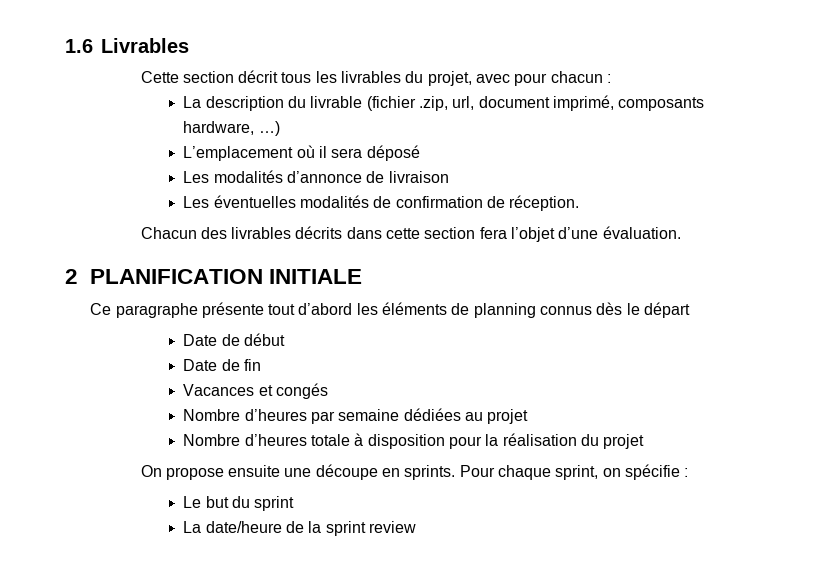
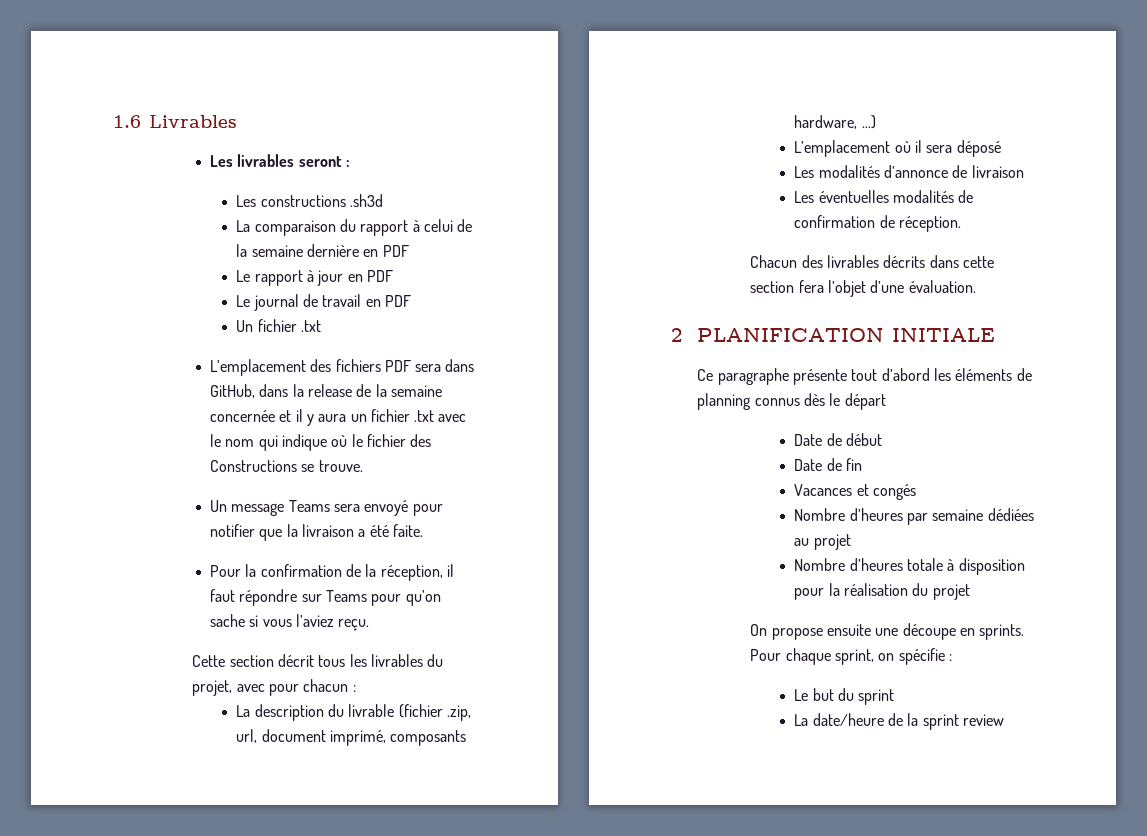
(189, 45) none -> [209,154,350,167] [236,194,383,207] [236,219,473,236] [236,244,409,257] [236,270,393,286] [236,294,411,311] [236,319,321,332] [209,359,475,376] [209,384,442,398] [209,409,467,426] [209,434,432,451] [209,460,363,472] [209,500,443,516] [209,524,423,541] [209,564,454,581] [209,589,441,606] [209,614,370,631] // Les livrables seront : // Les constructions .sh3d // La comparaison du rapport à celui de la semaine dernière en PDF // Le rapport à jour en PDF // Le journal de travail en PDF // Un fichier .txt // L’emplacement des fichiers PDF sera dans GitHub, dans la release de la semaine concernée et il y aura un fichier .txt avec le nom qui indique où le fichier des Constructions se trouve. // Un message Teams sera envoyé pour notifier que la livraison a été faite. // Pour la confirmation de la réception, il faut répondre sur Teams pour qu’on sache si vous l’aviez reçu.

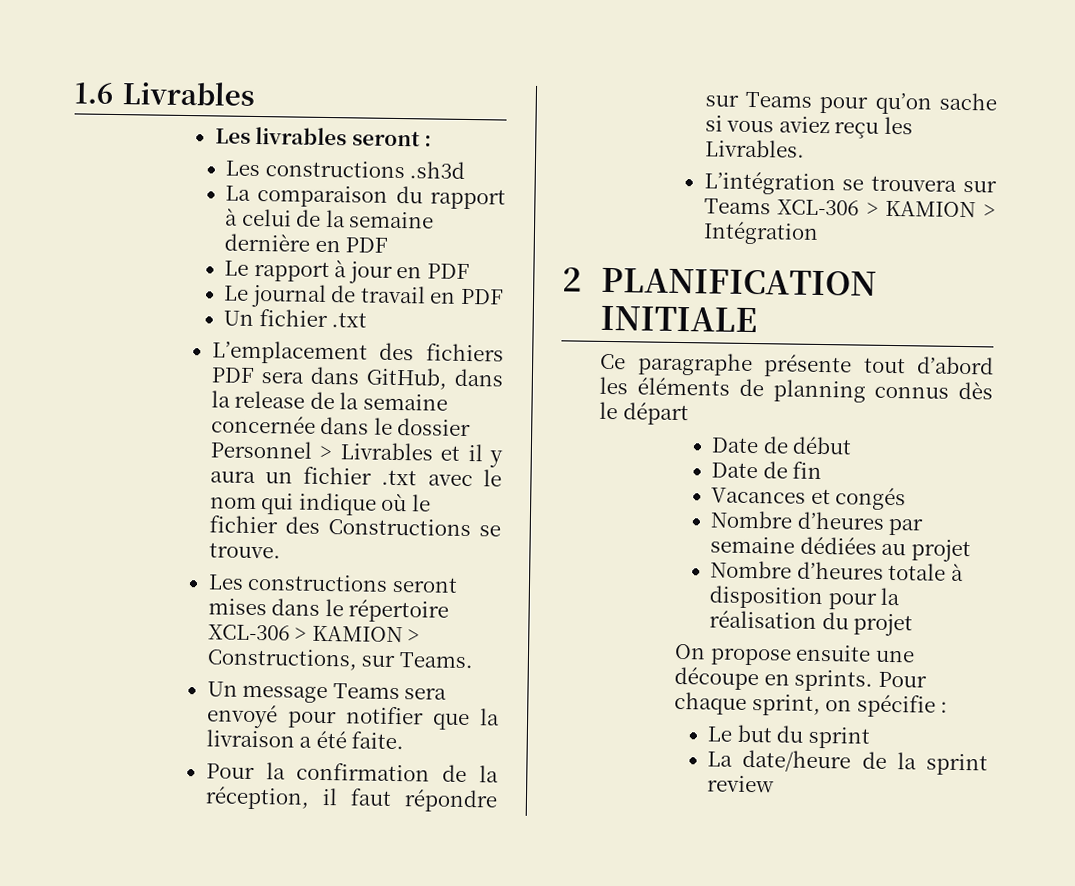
(275, 416) none -> [320,416,472,437] [209,440,433,461] dans le dossier Personnel > Livrables
(363, 466) none -> [207,573,458,593] [207,598,450,623] [207,624,421,643] [206,648,474,671] // Les constructions seront mises dans le répertoire XCL-306 > KAMION > Constructions, sur Teams.
[295,614,370,631] [192,654,444,667] [192,679,356,696] [236,704,471,721] [236,729,467,746] [794,115,876,129] [794,140,1001,157] [794,165,1024,178] [794,190,974,203] [794,215,961,232] [750,255,994,268] [750,280,976,297] l’aviez reçu. // Cette section décrit tous les livrables du projet, avec pour chacun : // La description du livrable (fichier .zip, url, document imprimé, composants hardware, …) // L’emplacement où il sera déposé // Les modalités d’annonce de livraison // Les éventuelles modalités de confirmation de réception. // Chacun des livrables décrits dans cette section fera l’objet d’une évaluation. -> [778,116,913,139] [704,139,805,158] [703,171,997,196] [703,198,996,218] [702,221,819,245] aviez reçu les Livrables. // L’intégration se trouvera sur Teams XCL-306 > KAMION > Intégration

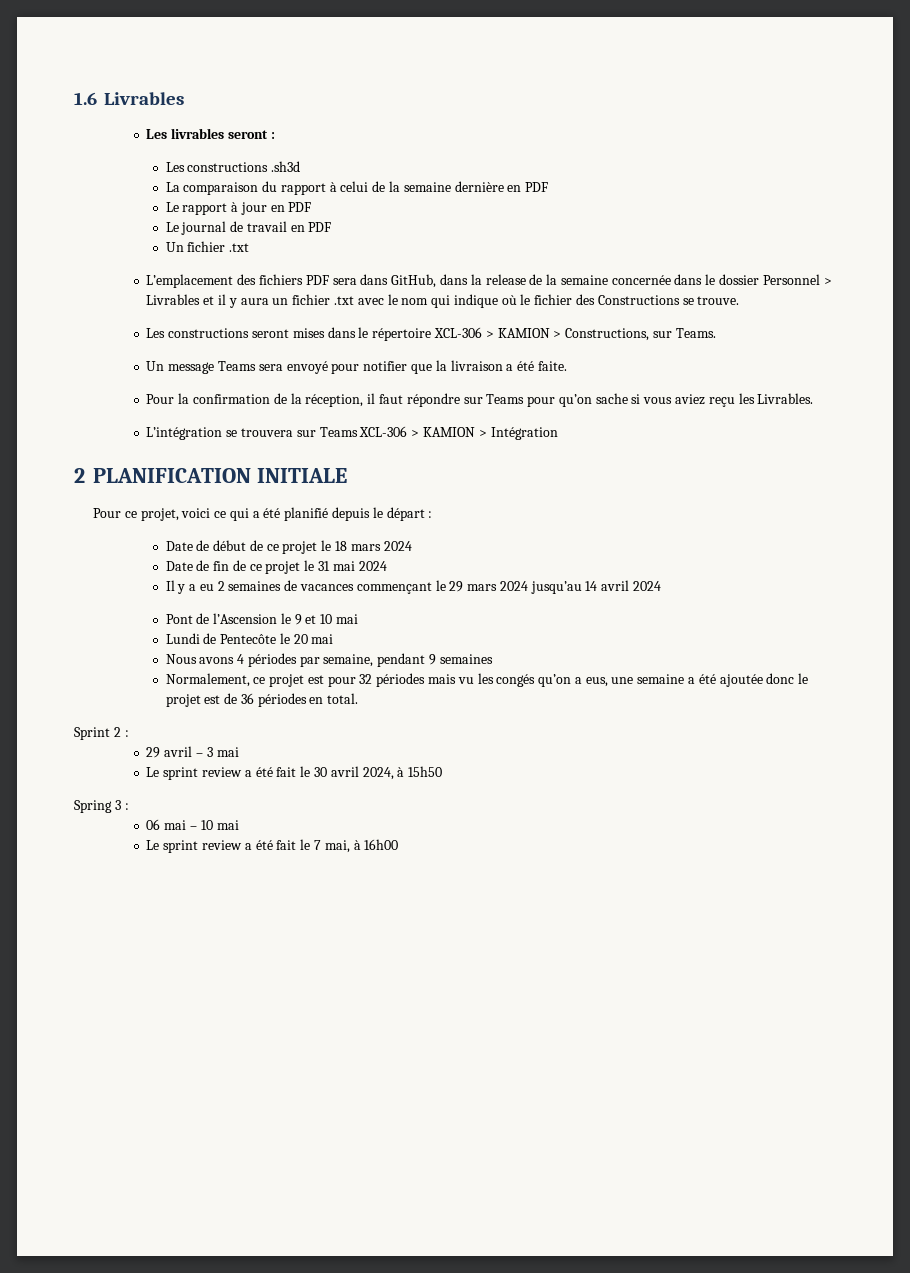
[600,352,994,378] [599,376,993,403] Ce paragraphe présente tout d’abord les éléments de planning connus dès -> [93,507,371,521] Pour ce projet, voici ce qui a été planifié depuis
(689, 414) none -> [428,511,433,518] :
[711,461,823,480] [711,487,907,511] [710,510,924,536] [710,536,971,563] [710,560,964,582] [709,585,901,610] [709,610,914,637] [674,643,915,666] [674,666,927,692] [674,691,949,718] [707,724,871,749] [707,749,989,776] [707,775,776,793] // Date de fin // Vacances et congés // Nombre d’heures par semaine dédiées au projet // Nombre d’heures totale à disposition pour la réalisation du projet // On propose ensuite une découpe en sprints. Pour chaque sprint, on spécifie : // Le but du sprint // La date/heure de la sprint review -> [249,540,412,554] [165,560,387,574] [165,580,662,594] [165,613,358,625] [165,633,334,644] [165,653,493,667] [165,673,809,687] [165,693,359,707] [74,727,129,740] [146,746,239,758] [146,766,443,780] [74,800,129,813] [146,819,239,830] [146,839,399,853] de ce projet le 18 mars 2024 // Date de fin de ce projet le 31 mai 2024 // Il y a eu 2 semaines de vacances commençant le 29 mars 2024 jusqu’au 14 avril 2024 // Pont de l’Ascension le 9 et 10 mai // Lundi de Pentecôte le 20 mai // Nous avons 4 périodes par semaine, pendant 9 semaines // Normalement, ce projet est pour 32 périodes mais vu les congés qu’on a eus, une semaine a été ajoutée donc le projet est de 36 périodes en total. // Sprint 2 : // 29 avril – 3 mai // Le sprint review a été fait le 30 avril 2024, à 15h50 // Spring 3 : // 06 mai – 10 mai // Le sprint review a été fait le 7 mai, à 16h00

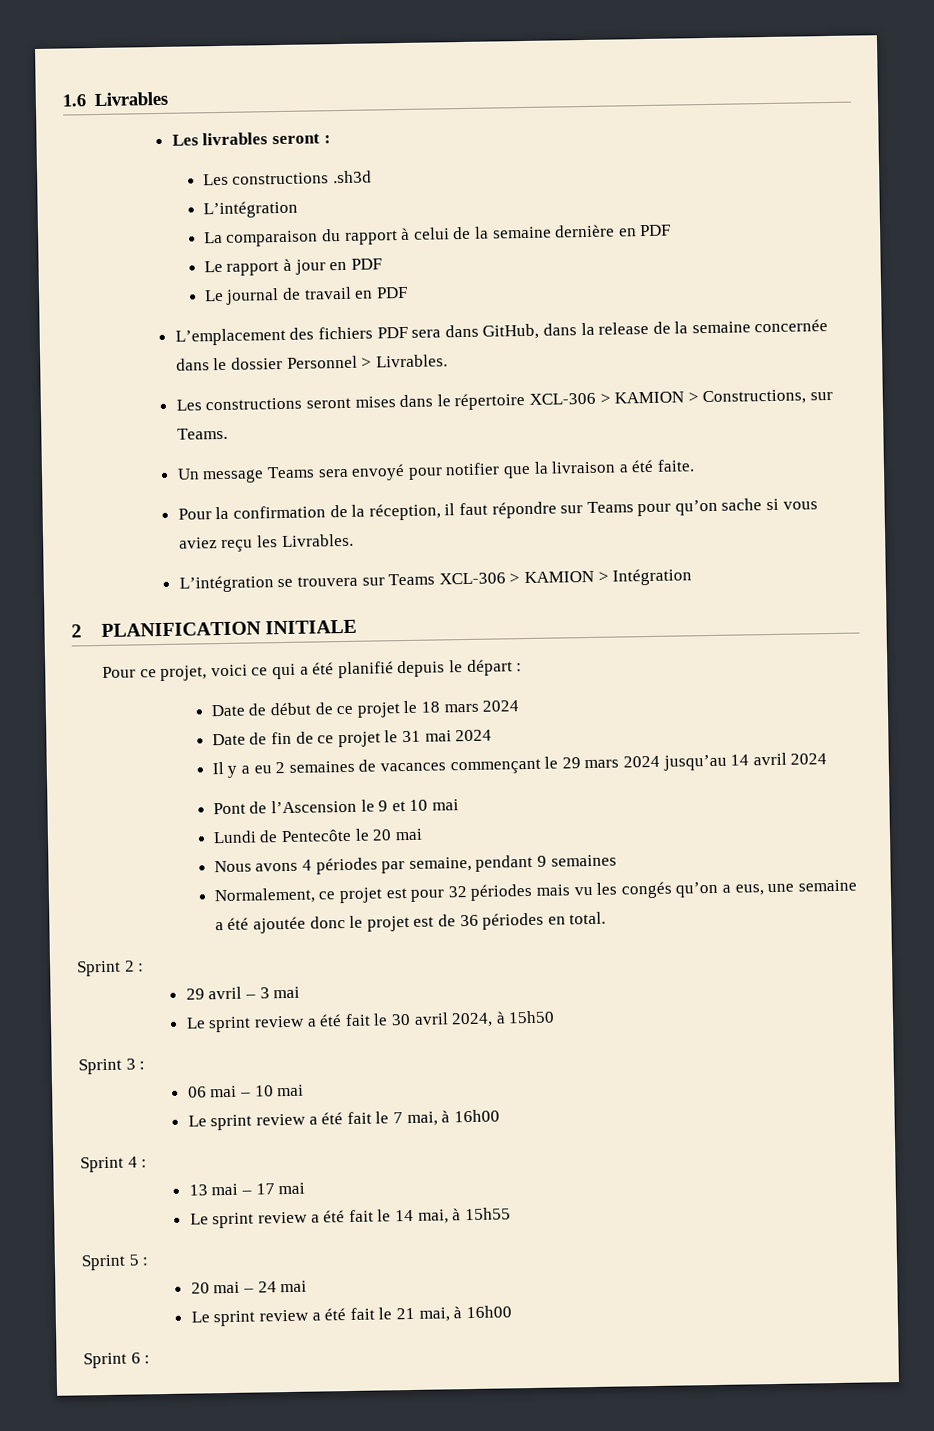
(301, 166) none -> [202,200,298,219] // L’intégration
[165,241,250,252] // Un fichier .txt -> (408, 292) none
[146,294,740,308] Livrables et il y aura un fichier .txt avec le nom qui indique où le fichier des Constructions se trouve. -> [375,354,448,368] Livrables.
[74,800,112,813] Spring -> [78,1058,122,1075] Sprint
(399, 844) none -> [80,1156,148,1173] [188,1182,306,1196] [189,1207,511,1229] [81,1254,149,1271] [190,1280,308,1294] [190,1305,512,1327] [83,1352,151,1369] // Sprint 4 : // 13 mai – 17 mai // Le sprint review a été fait le 14 mai, à 15h55 // Sprint 5 : // 20 mai – 24 mai // Le sprint review a été fait le 21 mai, à 16h00 // Sprint 6 :

